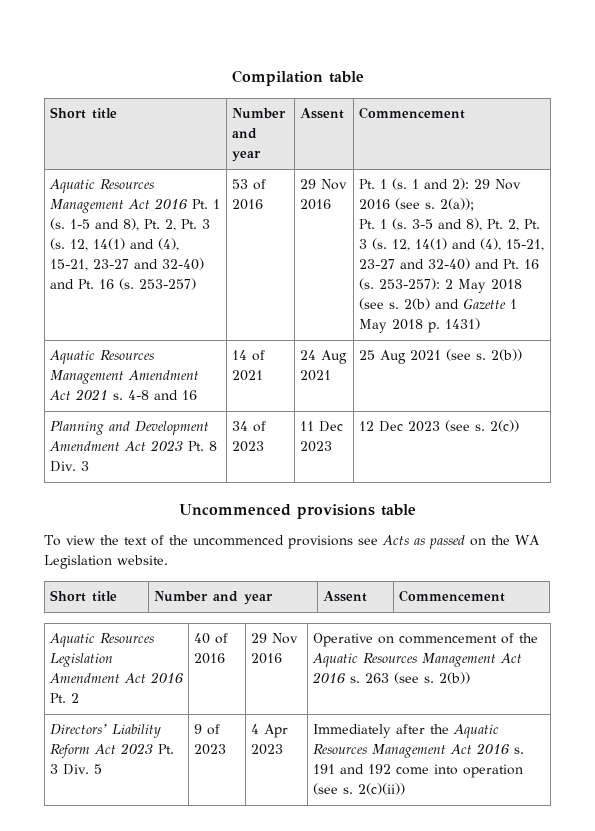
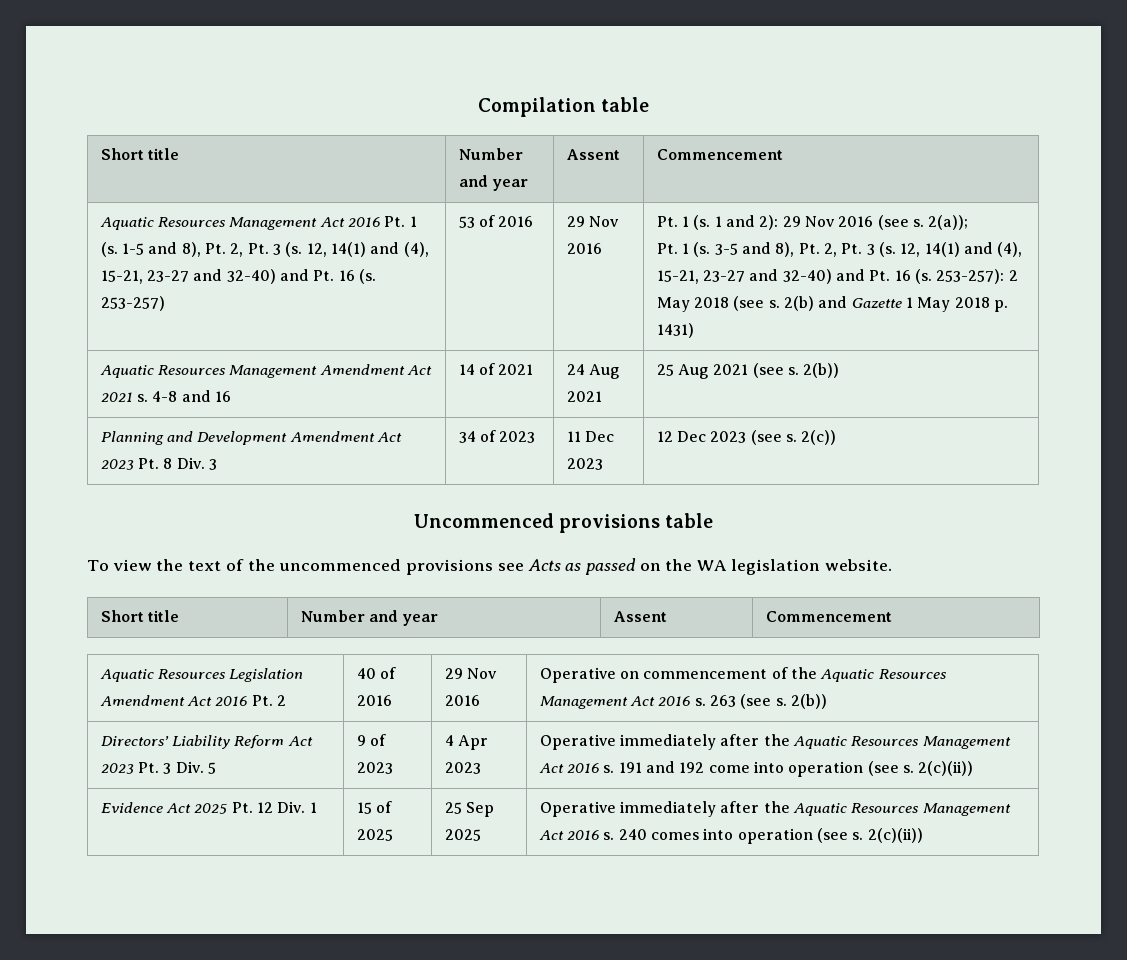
[44,555,112,569] Legislation -> [730,559,820,575] legislation
[312,724,391,738] Immediately -> [539,734,717,750] Operative immediately
(405, 789) none -> [100,801,317,814] [356,801,393,814] [356,829,393,841] [444,802,495,817] [444,829,481,841] [539,801,1011,817] [538,828,923,844] // Evidence Act 2025 Pt. 12 Div. 1 | 15 of 2025 | 25 Sep 2025 | Operative immediately after the Aquatic Resources Management Act 2016 s. 240 comes into operation (see s. 2(c)(ii))

